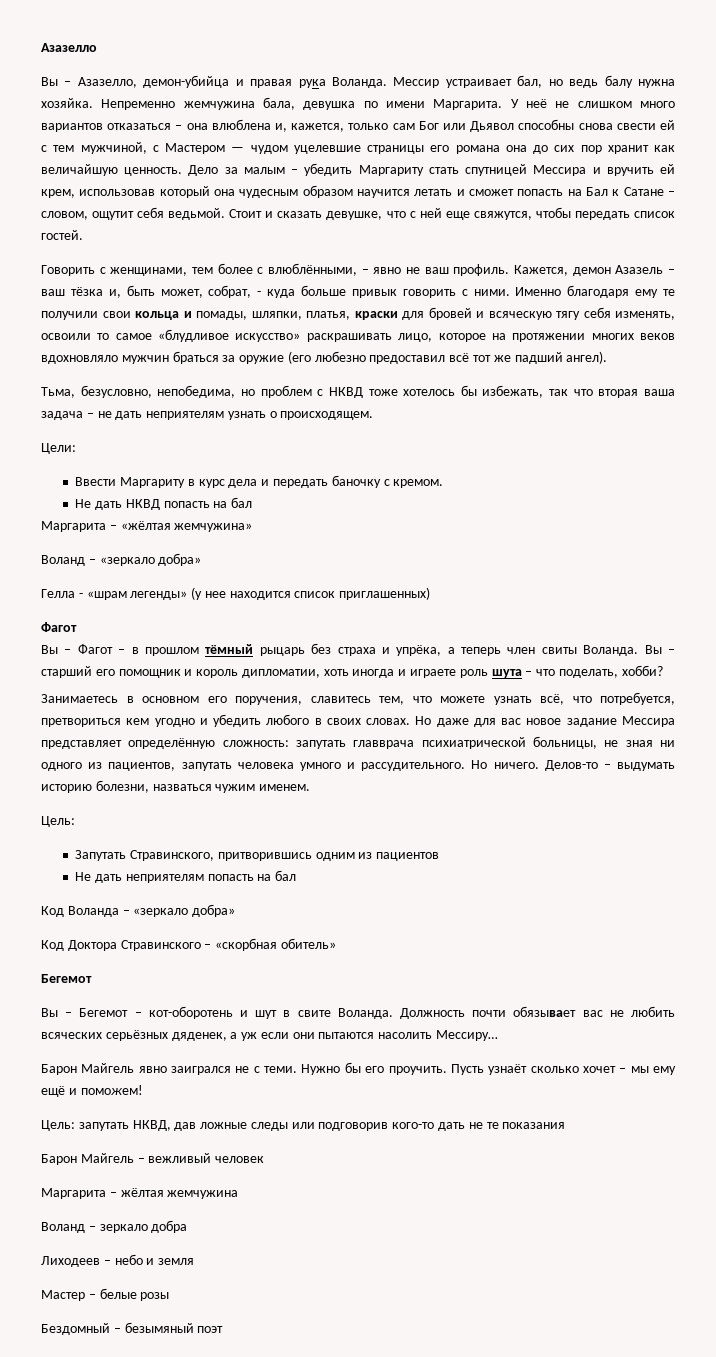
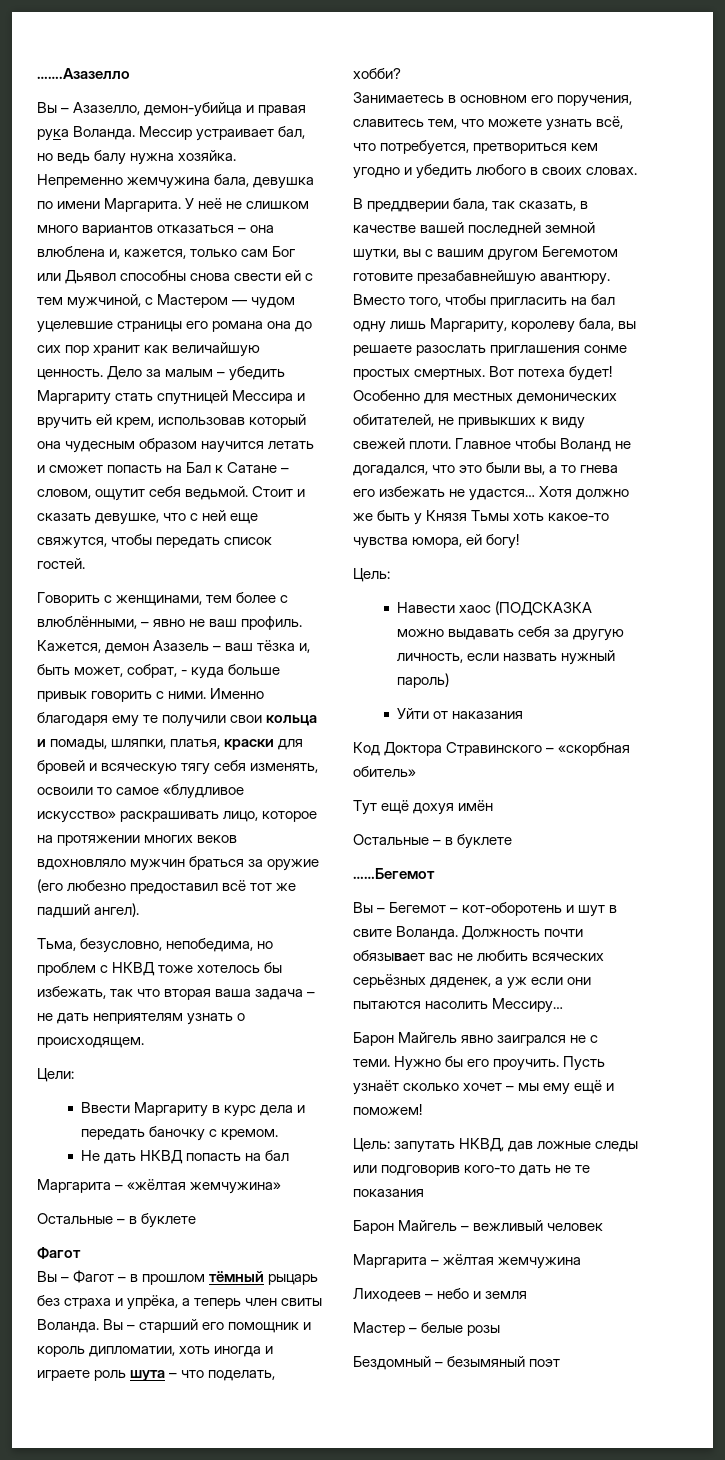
[41,43,97,52] Азазелло -> [37,68,130,79] …….Азазелло
[41,553,202,566] [41,587,431,600] Воланд – «зеркало добра» // Гелла - «шрам легенды» (у нее находится список приглашенных) -> [37,1213,197,1228] Остальные – в буклете
[415,716,675,727] [41,736,676,749] [41,760,675,771] [41,780,311,793] [41,816,75,827] [75,850,440,861] [75,870,297,883] [41,904,236,917] Но даже для вас новое задание Мессира представляет определённую сложность: запутать главврача психиатрической больницы, не зная ни одного из пациентов, запутать человека умного и рассудительного. Но ничего. Делов-то – выдумать историю болезни, назваться чужим именем. // Цель: // Запутать Стравинского, притворившись одним из пациентов // Не дать неприятелям попасть на бал // Код Воланда – «зеркало добра» -> [353,198,589,212] [353,222,596,236] [353,246,619,261] [353,270,611,285] [353,294,616,308] [353,318,637,333] [353,345,628,356] [353,366,613,381] [353,390,618,404] [353,414,586,429] [353,438,632,452] [353,462,619,476] [353,486,630,501] [353,510,610,525] [353,534,520,549] [353,568,390,582] [397,601,593,616] [397,626,625,641] [397,650,616,665] [397,673,450,688] [397,708,524,719] // В преддверии бала, так сказать, в качестве вашей последней земной шутки, вы с вашим другом Бегемотом готовите презабавнейшую авантюру. Вместо того, чтобы пригласить на бал одну лишь Маргариту, королеву бала, вы решаете разослать приглашения сонме простых смертных. Вот потеха будет! Особенно для местных демонических обитателей, не привыкших к виду свежей плоти. Главное чтобы Воланд не догадался, что это были вы, а то гнева его избежать не удастся… Хотя должно же быть у Князя Тьмы хоть какое-то чувства юмора, ей богу! // Цель: // Навести хаос (ПОДСКАЗКА можно выдавать себя за другую личность, если назвать нужный пароль) // Уйти от наказания
[41,974,92,983] Бегемот -> [353,800,494,815] [353,834,513,849] [353,868,435,879] Тут ещё дохуя имён // Остальные – в буклете // ……Бегемот
[41,1220,188,1233] // Воланд – зеркало добра -> (582, 1263) none

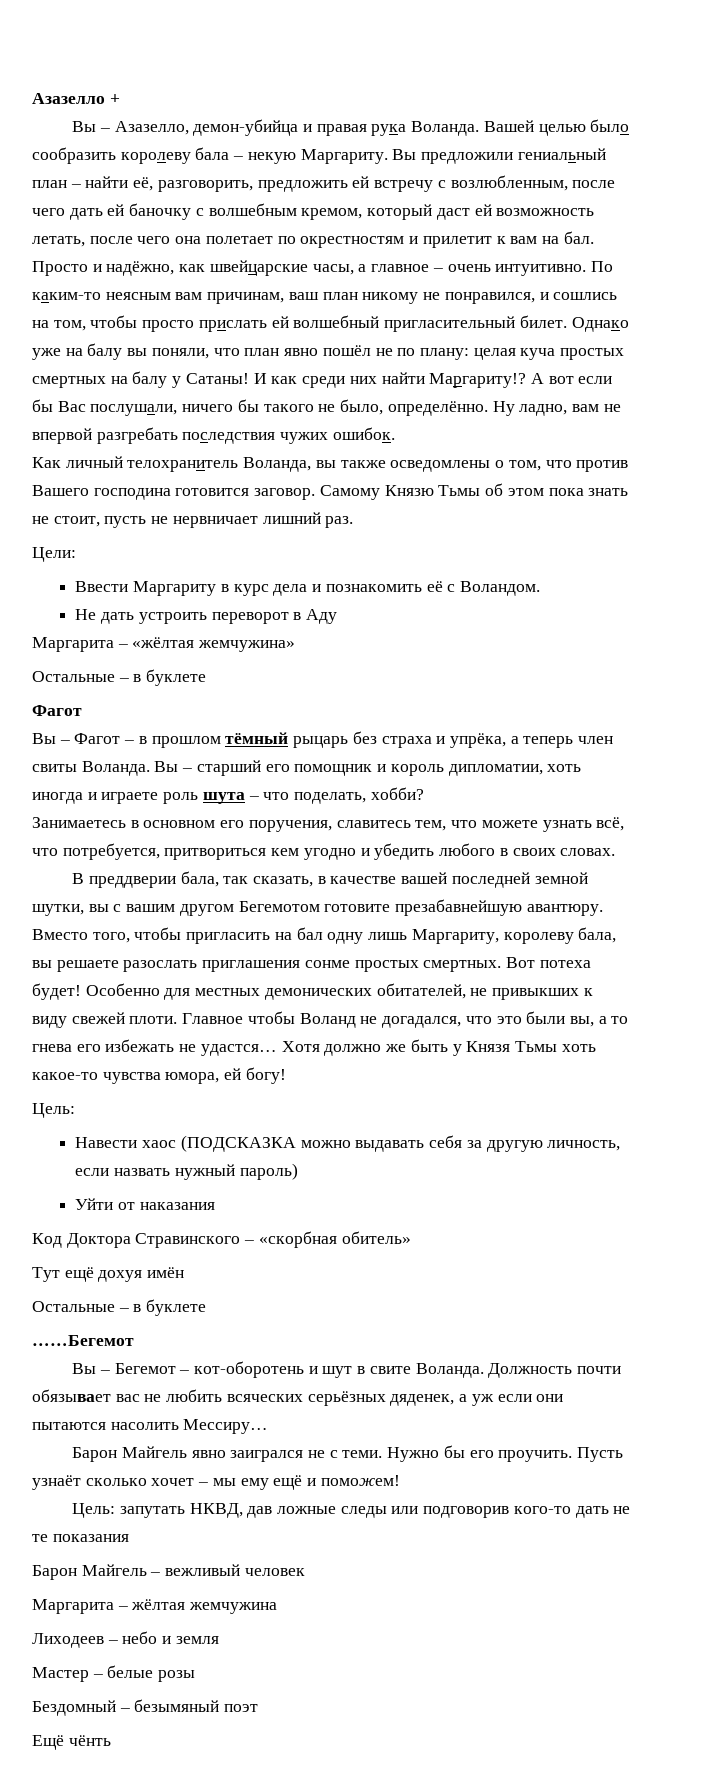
[37,68,130,79] …….Азазелло -> [32,93,120,104] Азазелло +
[139,126,306,141] [37,150,237,165] [37,174,315,189] [37,198,310,212] [37,225,275,236] [37,246,296,259] [37,270,314,284] [37,294,296,309] [37,321,313,333] [37,342,261,357] [37,366,286,381] [37,390,306,405] [37,414,307,429] [37,438,315,453] [37,462,290,473] [37,486,306,501] [37,510,259,525] [37,534,273,549] [37,558,85,569] [37,592,289,606] [37,616,303,630] [37,640,311,654] [37,664,281,679] [37,688,265,702] [37,712,318,727] [37,739,304,750] [37,760,319,775] [37,784,245,799] [37,811,318,823] [37,835,238,846] [37,856,320,871] [37,879,297,894] [37,903,140,918] [37,938,274,953] [37,962,283,976] [37,986,316,1000] [37,1013,246,1025] [37,1037,144,1048] Мессир устраивает бал, но ведь балу нужна хозяйка. Непременно жемчужина бала, девушка по имени Маргарита. У неё не слишком много вариантов отказаться – она влюблена и, кажется, только сам Бог или Дьявол способны снова свести ей с тем мужчиной, с Мастером — чудом уцелевшие страницы его романа она до сих пор хранит как величайшую ценность. Дело за малым – убедить Маргариту стать спутницей Мессира и вручить ей крем, использовав который она чудесным образом научится летать и сможет попасть на Бал к Сатане – словом, ощутит себя ведьмой. Стоит и сказать девушке, что с ней еще свяжутся, чтобы передать список гостей. // Говорить с женщинами, тем более с влюблёнными, – явно не ваш профиль. Кажется, демон Азазель – ваш тёзка и, быть может, собрат, - куда больше привык говорить с ними. Именно благодаря ему те получили свои кольца и помады, шляпки, платья, краски для бровей и всяческую тягу себя изменять, освоили то самое «блудливое искусство» раскрашивать лицо, которое на протяжении многих веков вдохновляло мужчин браться за оружие (его любезно предоставил всё тот же падший ангел). // Тьма, безусловно, непобедима, но проблем с НКВД тоже хотелось бы избежать, так что вторая ваша задача – не дать неприятелям узнать о происходящем. -> [483,119,630,136] [32,147,606,164] [32,175,616,192] [32,203,595,220] [32,231,594,248] [32,260,613,276] [32,292,618,304] [32,315,629,332] [32,343,625,360] [32,371,613,388] [32,399,621,416] [32,427,395,444] [32,456,629,472] [32,483,629,500] [32,512,354,528] Вашей целью было сообразить королеву бала – некую Маргариту. Вы предложили гениальный план – найти её, разговорить, предложить ей встречу с возлюбленным, после чего дать ей баночку с волшебным кремом, который даст ей возможность летать, после чего она полетает по окрестностям и прилетит к вам на бал. Просто и надёжно, как швейцарские часы, а главное – очень интуитивно. По каким-то неясным вам причинам, ваш план никому не понравился, и сошлись на том, чтобы просто прислать ей волшебный пригласительный билет. Однако уже на балу вы поняли, что план явно пошёл не по плану: целая куча простых смертных на балу у Сатаны! И как среди них найти Маргариту!? А вот если бы Вас послушали, ничего бы такого не было, определённо. Ну ладно, вам не впервой разгребать последствия чужих ошибок. // Как личный телохранитель Воланда, вы также осведомлены о том, что против Вашего господина готовится заговор. Самому Князю Тьмы об этом пока знать не стоит, пусть не нервничает лишний раз.
[81,1126,279,1141] [81,1150,290,1164] передать баночку с кремом. // Не дать НКВД попасть на бал -> [325,581,540,596] [75,609,338,624] познакомить её с Воландом. // Не дать устроить переворот в Аду
[473,143,568,154] претвориться -> [164,848,267,860] притвориться
(561, 1363) none -> [32,1735,111,1750] // Ещё чёнть

